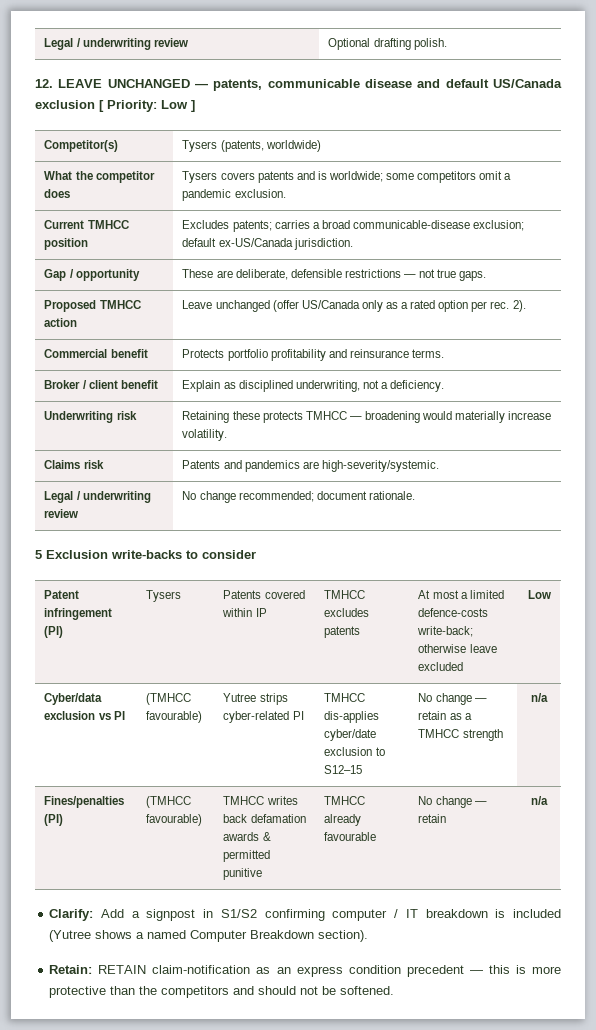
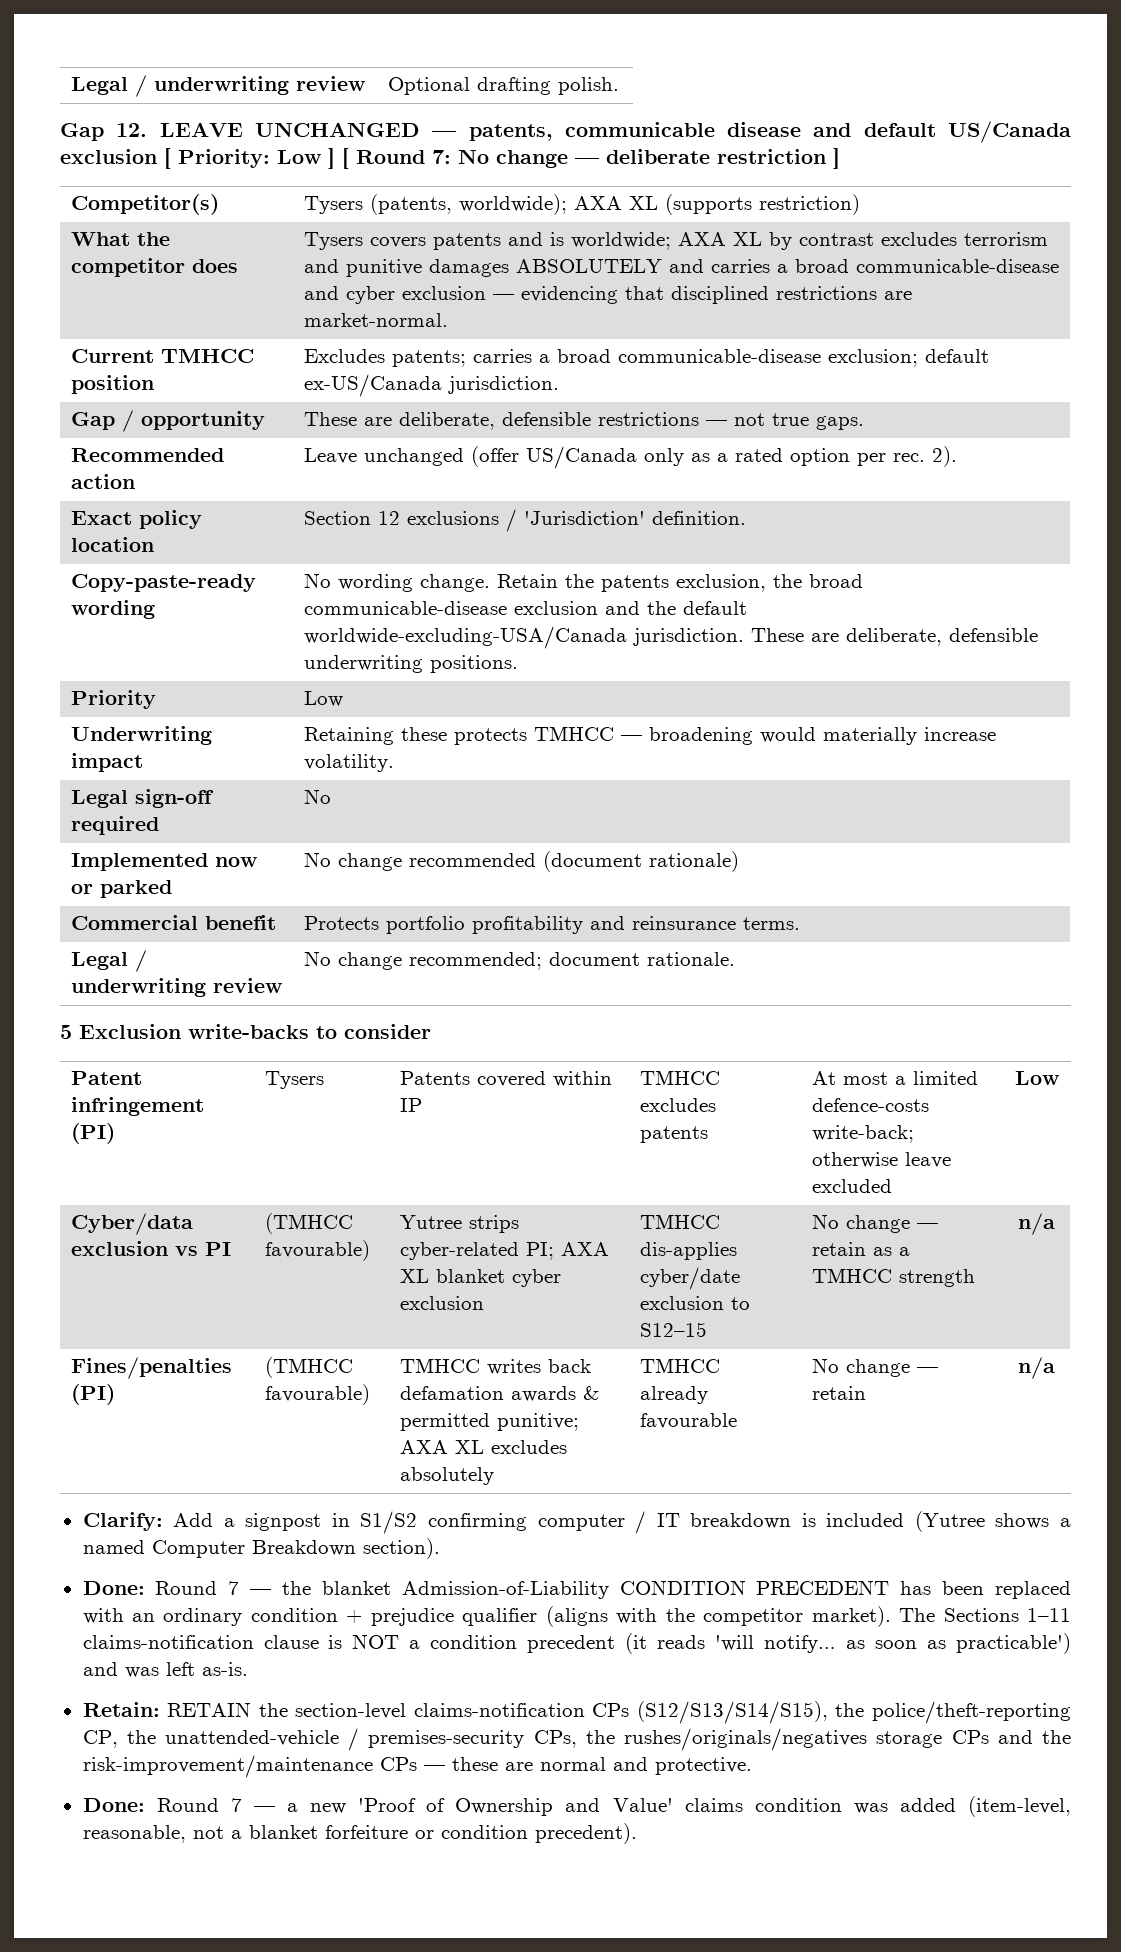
(447, 44) none -> [60,123,104,141] Gap
[44,140,119,152] [182,140,321,152] // Competitor(s) | Tysers (patents, worldwide) -> [342,148,840,169] [71,194,220,215] [304,194,861,215] [ Round 7: No change — deliberate restriction ] // Competitor(s) | Tysers (patents, worldwide); AXA XL (supports restriction)
[386,171,512,183] [182,189,286,201] some competitors omit a pandemic exclusion. -> [678,232,1049,250] [304,259,1060,277] [304,286,913,304] [304,313,449,327] AXA XL by contrast excludes terrorism and punitive damages ABSOLUTELY and carries a broad communicable-disease and cyber exclusion — evidencing that disciplined restrictions are market-normal.
[44,300,141,312] Proposed TMHCC -> [71,448,225,462] Recommended
[44,349,148,358] [182,349,444,361] [44,380,158,389] [182,380,445,392] Commercial benefit | Protects portfolio profitability and reinsurance terms. // Broker / client benefit | Explain as disciplined underwriting, not a deficiency. -> [71,510,203,529] [71,537,155,552] [304,509,747,532] [71,574,257,592] [71,600,156,619] [304,573,864,592] [304,601,748,615] [304,626,1039,649] [304,655,519,673] [71,690,157,709] [304,691,344,707] Exact policy location | Section 12 exclusions / 'Jurisdiction' definition. // Copy-paste-ready wording | No wording change. Retain the patents exclusion, the broad communicable-disease exclusion and the default worldwide-excluding-USA/Canada jurisdiction. These are deliberate, defensible underwriting positions. // Priority | Low
[116,411,137,420] risk -> [71,753,144,772] impact
[44,460,104,469] [182,460,439,472] Claims risk | Patents and pandemics are high-severity/systemic. -> [71,789,215,808] [71,816,160,835] [304,789,332,804] [71,853,258,871] [71,880,173,898] [304,851,740,872] [71,915,277,930] [304,916,801,934] Legal sign-off required | No // Implemented now or parked | No change recommended (document rationale) // Commercial benefit | Protects portfolio profitability and reinsurance terms.
[292,711,304,720] PI -> [526,1242,610,1260] [400,1269,562,1287] [400,1296,485,1310] PI; AXA XL blanket cyber exclusion
[223,868,263,880] punitive -> [497,1413,580,1431] [400,1440,568,1454] [400,1467,495,1485] punitive; AXA XL excludes absolutely
[49,965,561,977] [49,986,395,998] Retain: RETAIN claim-notification as an express condition precedent — this is more protective than the competitors and should not be softened. -> [82,1580,1071,1599] [82,1606,1071,1627] [82,1633,1071,1654] [82,1662,248,1678] [82,1701,1071,1724] [82,1728,1072,1751] [82,1755,752,1778] [82,1796,1072,1817] [82,1823,637,1844] Done: Round 7 — the blanket Admission-of-Liability CONDITION PRECEDENT has been replaced with an ordinary condition + prejudice qualifier (aligns with the competitor market). The Sections 1–11 claims-notification clause is NOT a condition precedent (it reads 'will notify… as soon as practicable') and was left as-is. // Retain: RETAIN the section-level claims-notification CPs (S12/S13/S14/S15), the police/theft-reporting CP, the unattended-vehicle / premises-security CPs, the rushes/originals/negatives storage CPs and the risk-improvement/maintenance CPs — these are normal and protective. // Done: Round 7 — a new 'Proof of Ownership and Value' claims condition was added (item-level, reasonable, not a blanket forfeiture or condition precedent).

